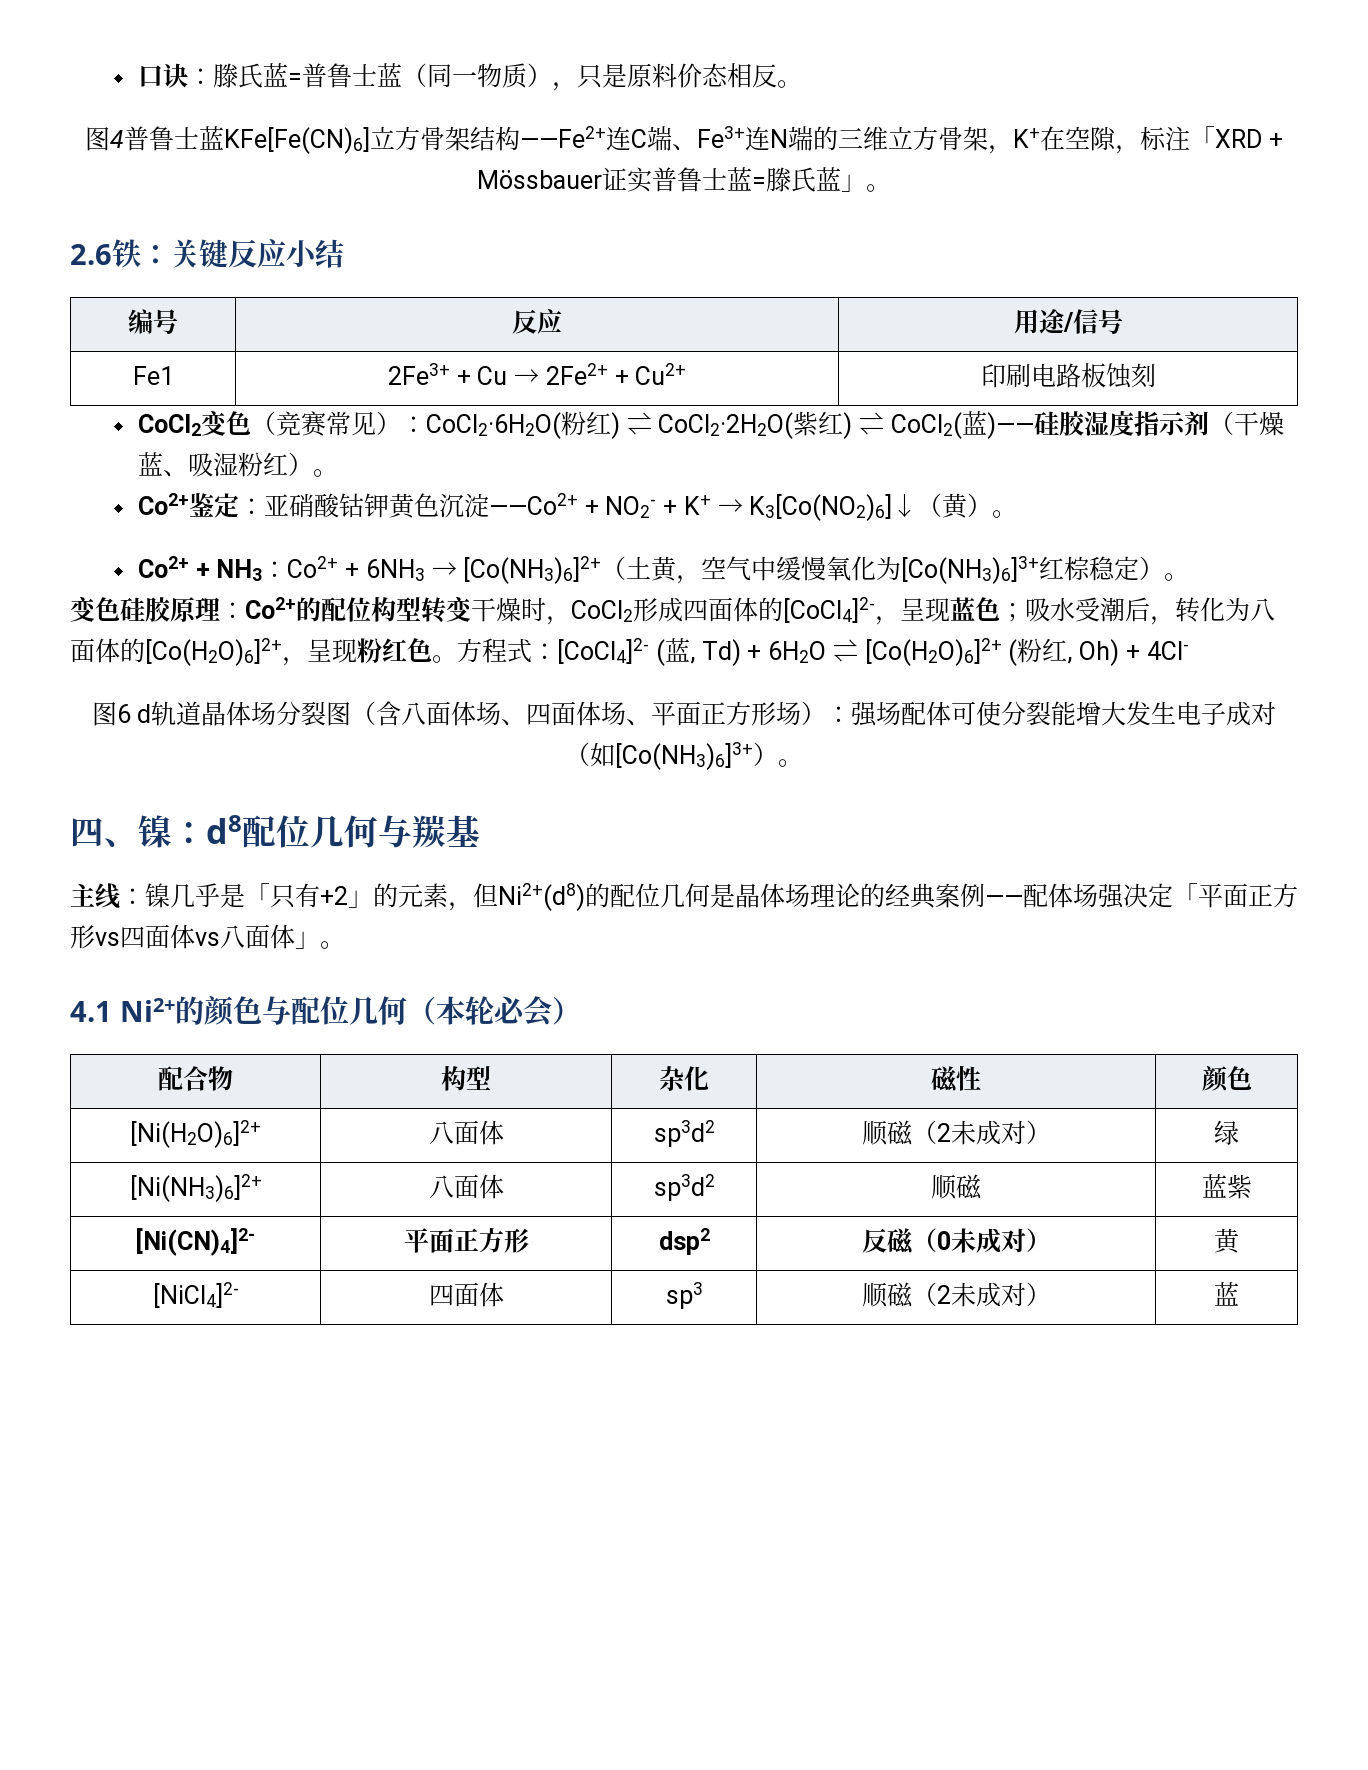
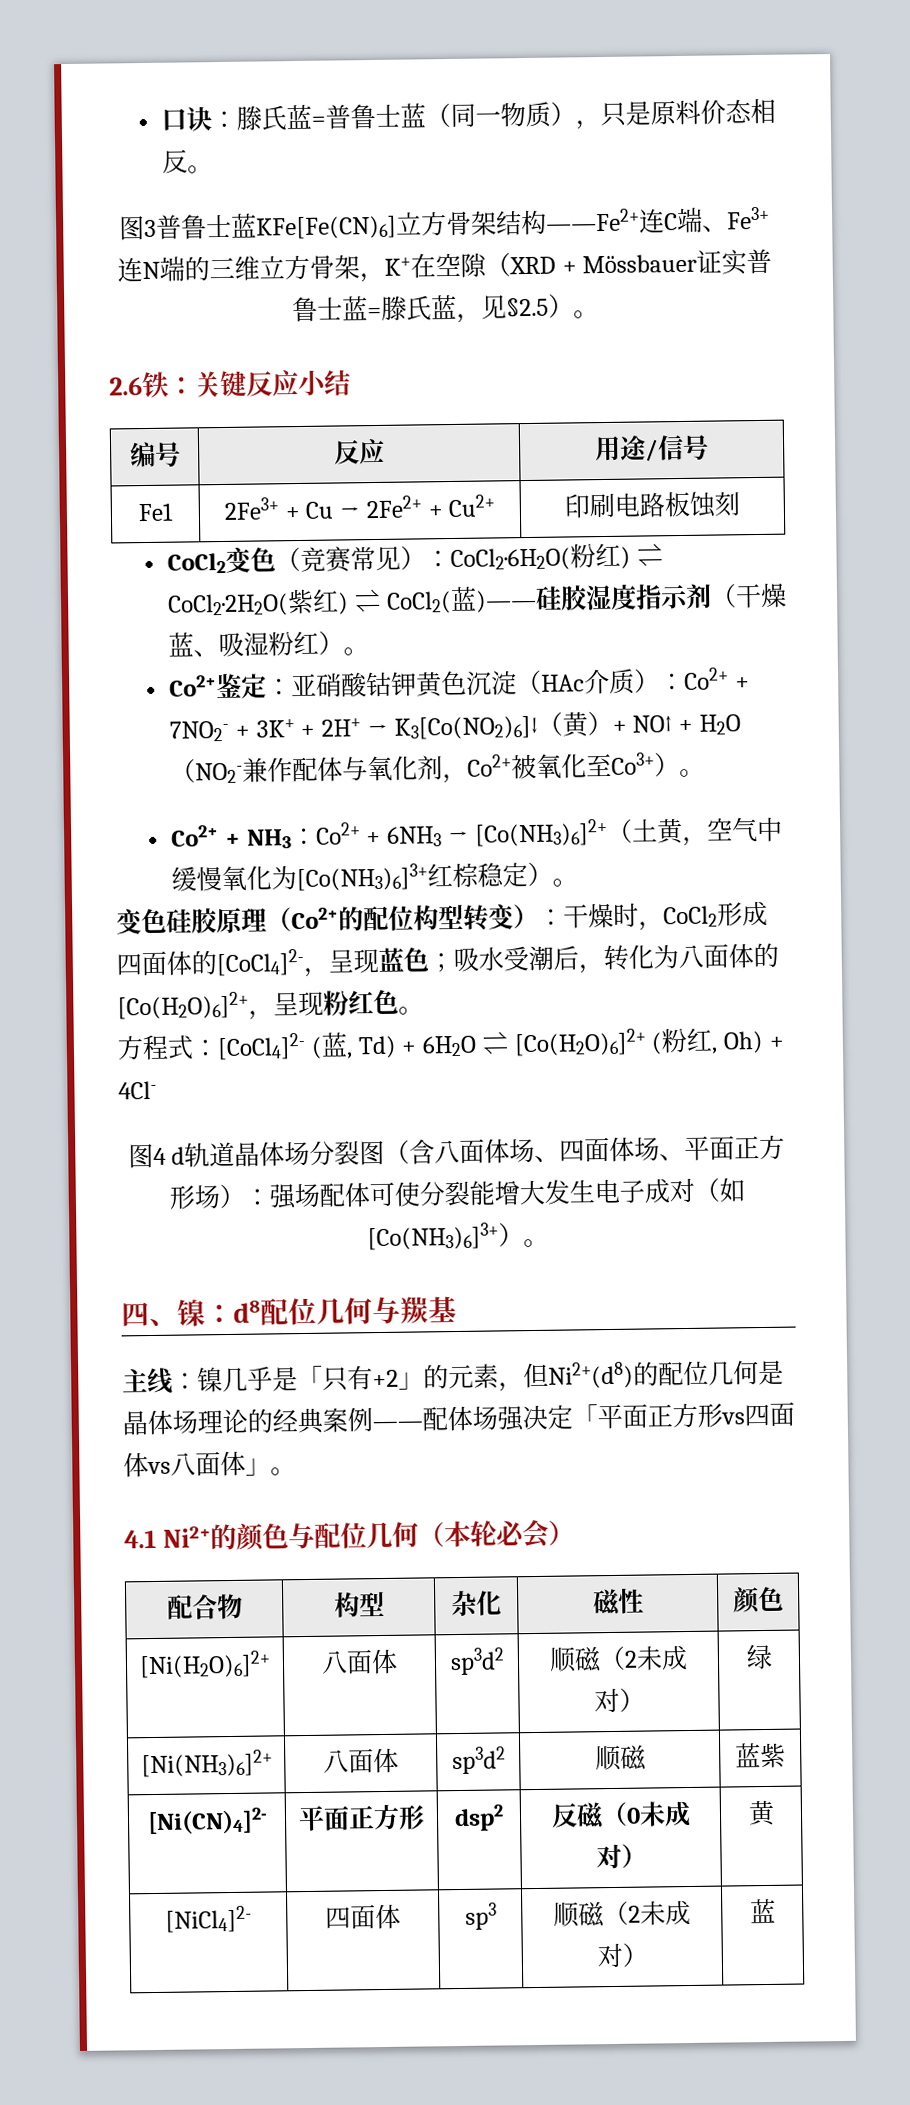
[110,130,125,148] 4 -> [144,219,157,237] 3
[1115,126,1216,154] ，标注「 -> [484,252,511,277] （
[841,174,866,192] 」 -> [456,293,574,323] ，见§2.5）
[488,493,969,521] ——Co2+ + NO2- + K+ → K3[Co(NO2)6]↓（黄 -> [516,667,750,695] [169,710,741,742] [170,752,656,784] （HAc介质）：Co2+ + 7NO2- + 3K+ + 2H+ → K3[Co(NO2)6]↓（黄）+ NO↑ + H2O（NO2-兼作配体与氧化剂，Co2+被氧化至Co3+
[220,602,245,619] ： -> [266,907,292,932] （
(472, 609) none -> [513,903,564,929] ）：
(457, 659) none -> (424, 1010) //
[116,704,131,723] 6 -> [152,1147,166,1165] 4

